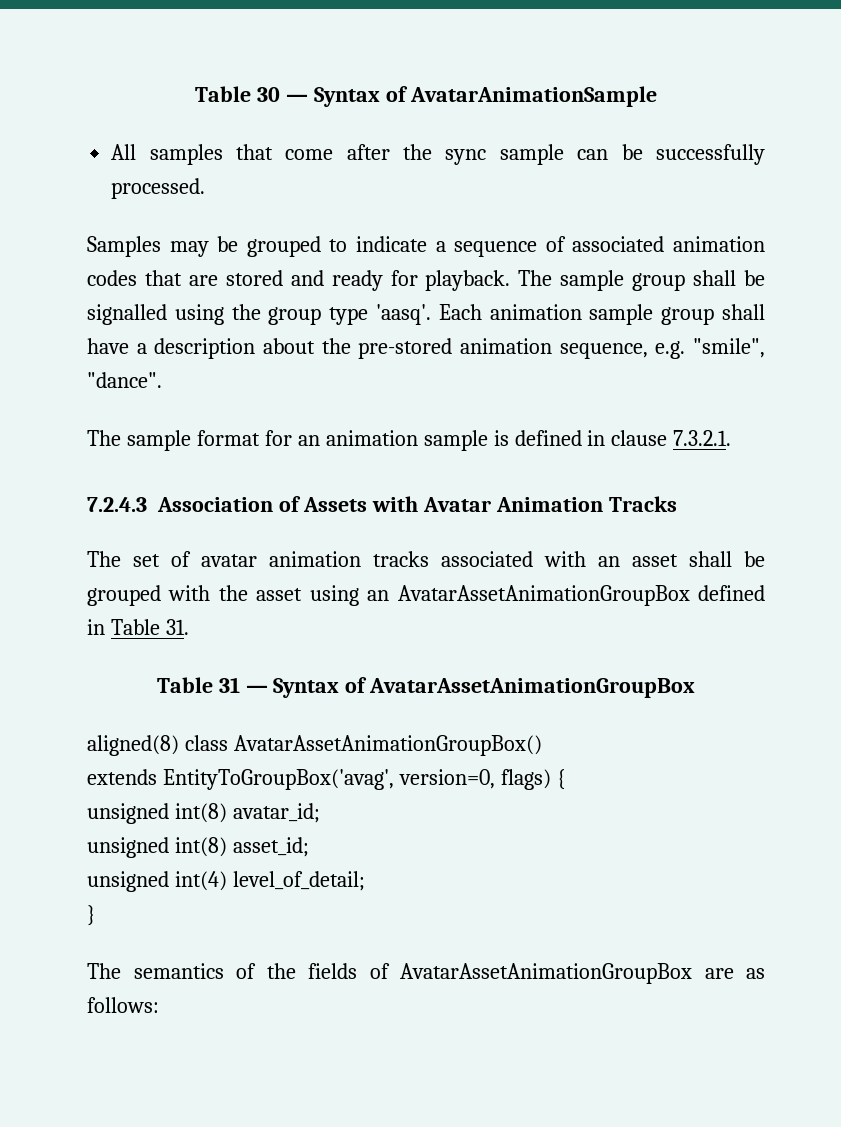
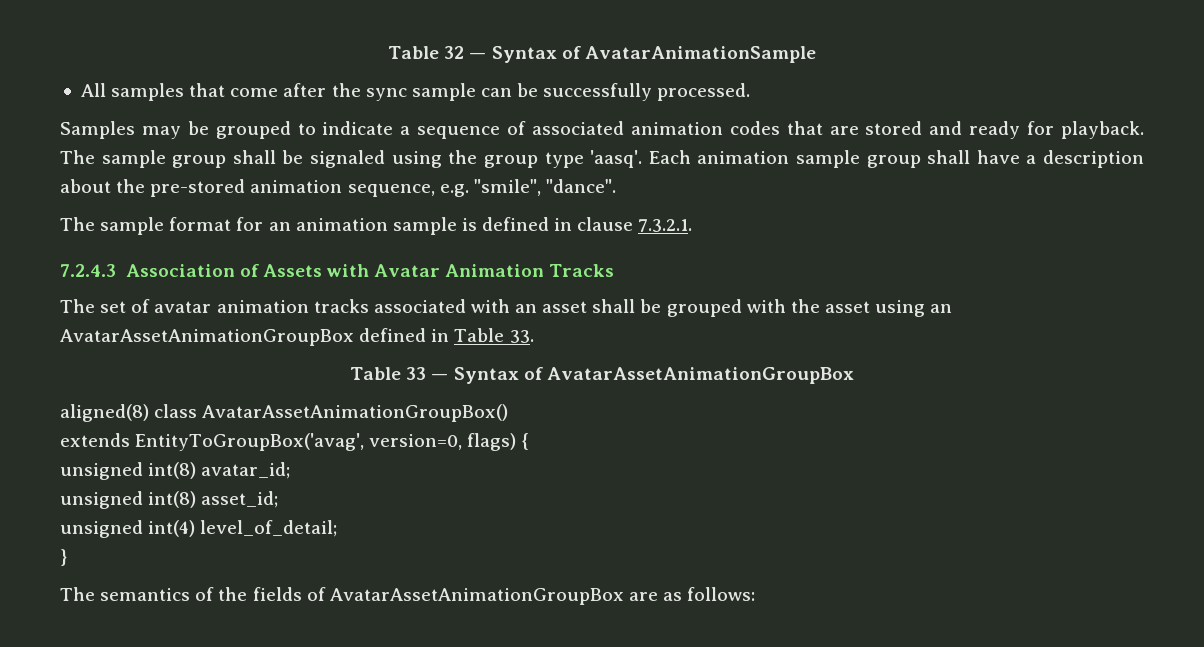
[195,86,281,102] Table 30 -> [388,46,465,59] Table 32
[87,304,167,325] signalled -> [310,150,386,168] signaled
[165,619,189,635] [156,677,240,693] 31. // Table 31 -> [509,330,534,343] [350,367,427,380] 33. // Table 33

